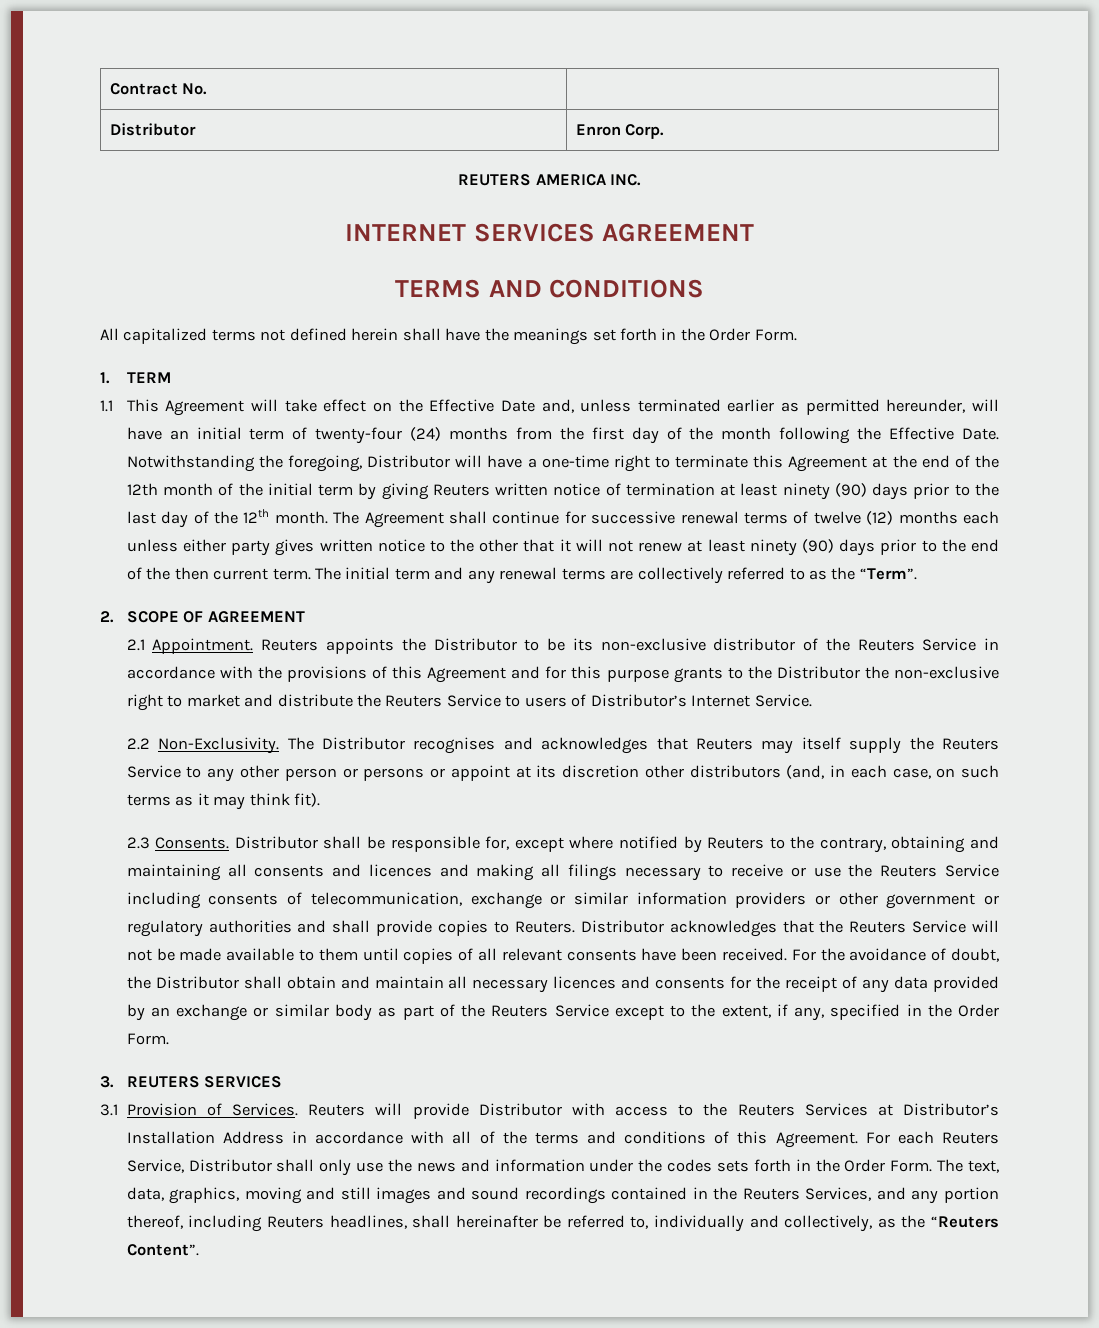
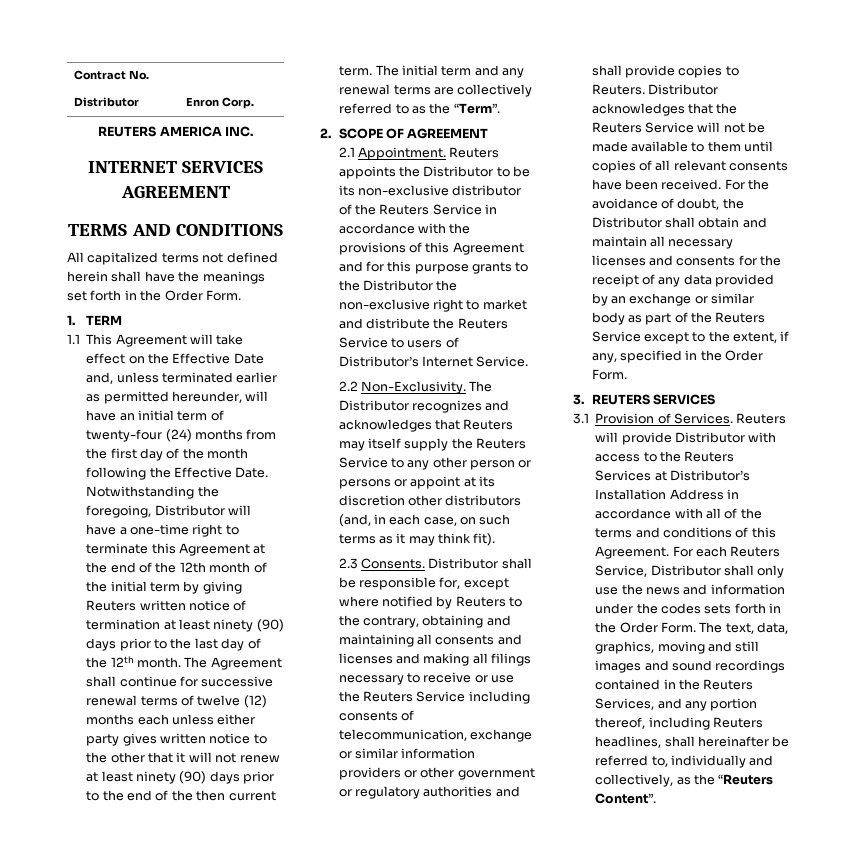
[413,737,496,754] recognises -> [411,400,482,413] recognizes
[368,864,432,877] licences -> [338,653,393,664] licenses
[553,976,617,989] licences -> [591,255,646,266] licenses

